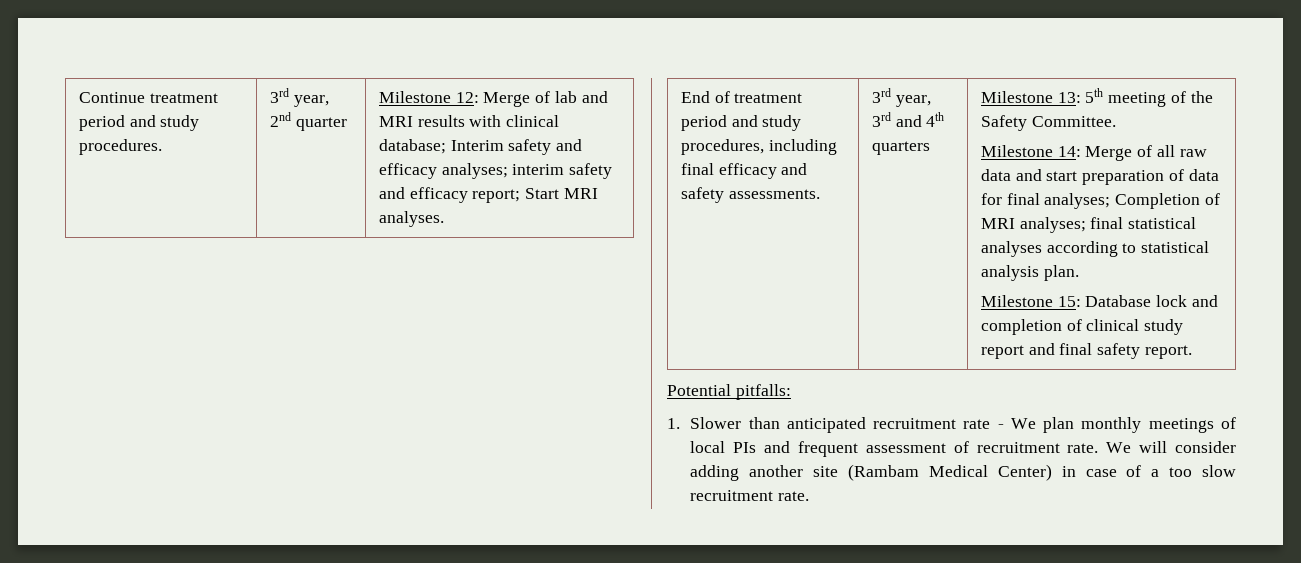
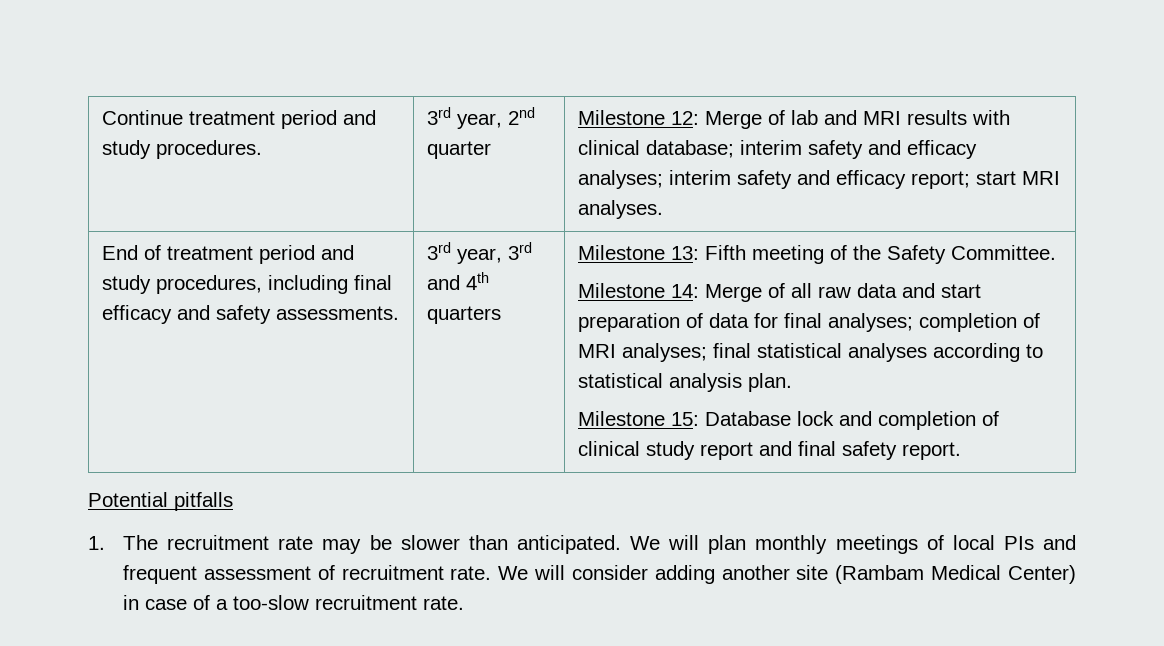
[450,140,504,151] Interim -> [740,140,803,155] interim
[525,188,560,199] Start -> [976,171,1017,185] start
[1085,88,1104,103] 5th -> [705,245,747,260] Fifth
[1115,193,1201,209] Completion -> [919,313,1018,332] completion
[735,384,791,400] pitfalls: -> [174,492,233,511] pitfalls
[690,417,1036,433] Slower than anticipated recruitment rate - We -> [123,535,700,554] The recruitment rate may be slower than anticipated. We will
[1169,465,1236,477] too slow -> [233,595,310,610] too-slow

